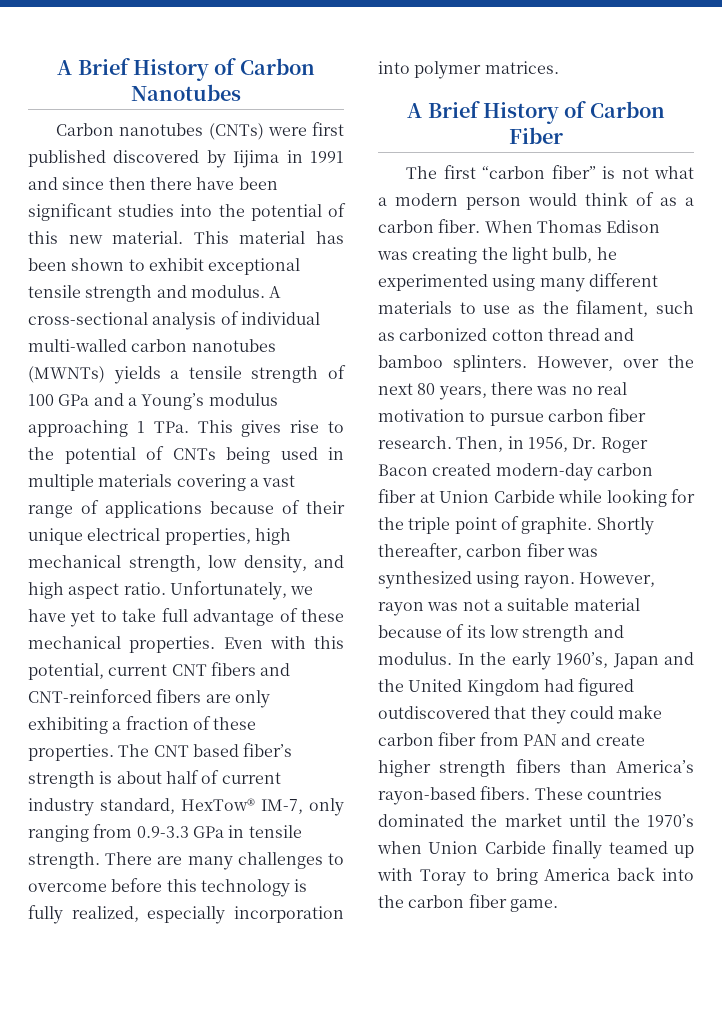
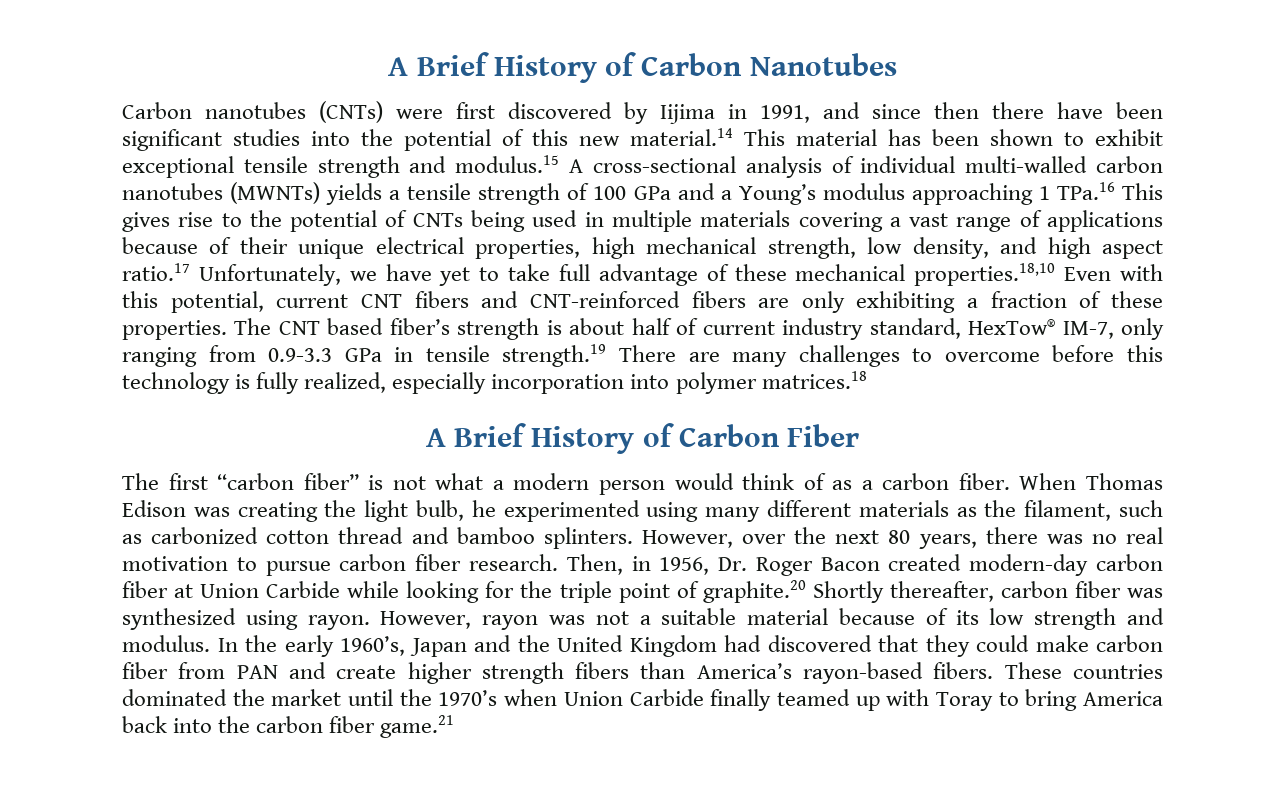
[28,150,106,167] published -> (495, 110) none
[309,151,344,163] 1991 -> [760,105,810,123] 1991,
[112,231,184,244] material. -> [630,128,733,146] material.14
[190,285,265,298] modulus. -> [455,155,560,173] modulus.15
[153,421,189,433] TPa. -> [1056,182,1115,200] TPa.16
[123,582,166,595] ratio. -> [122,263,190,281] ratio.17
[129,636,216,653] properties. -> [914,263,1056,286] properties.18,10
[28,852,100,869] strength. -> [502,344,607,367] strength.19
[484,61,559,74] matrices. -> [761,371,867,389] matrices.18
[459,302,511,314] to use -> (949, 508) none
[521,517,593,534] graphite. -> [702,580,806,603] graphite.20
[578,678,635,696] [378,706,490,719] figured outdiscovered -> [767,635,872,652] discovered
[509,899,558,912] game. -> [380,715,455,738] game.21

